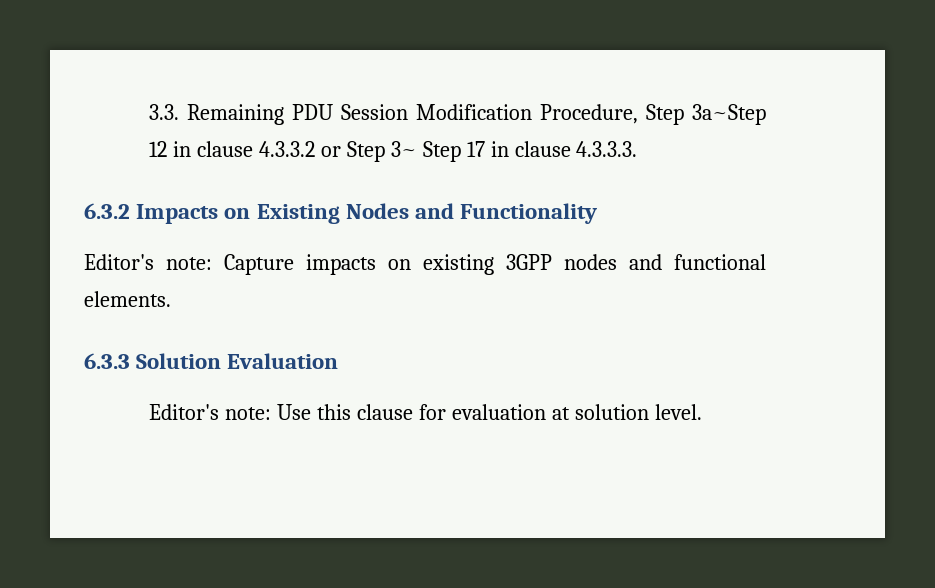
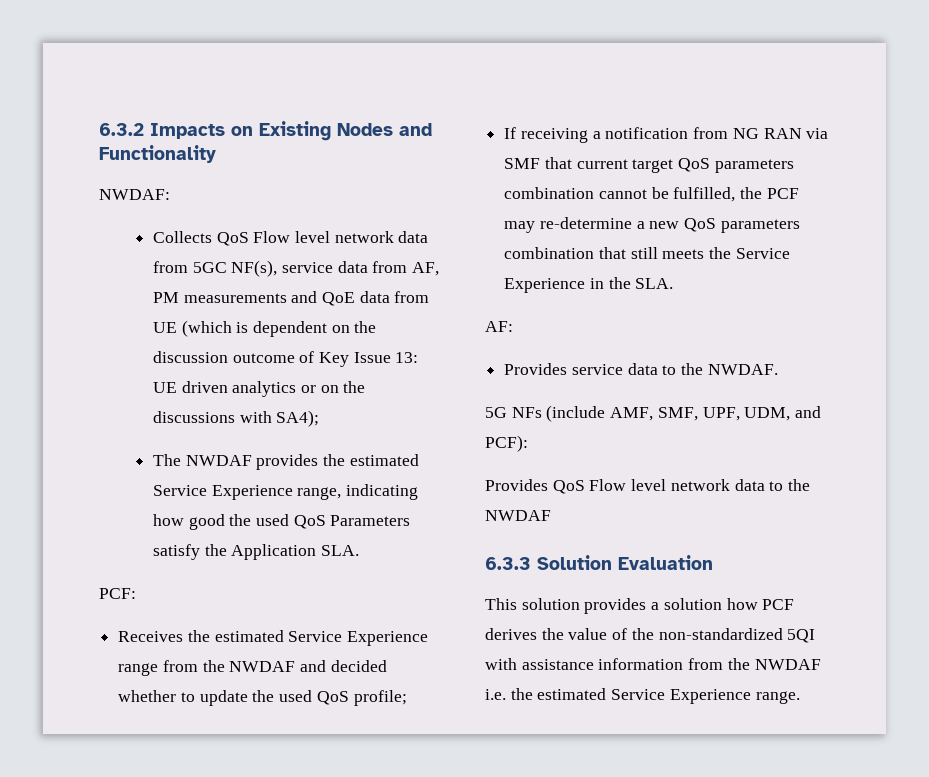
[149,104,767,125] [149,141,638,162] 3.3. Remaining PDU Session Modification Procedure, Step 3a~Step 12 in clause 4.3.3.2 or Step 3~ Step 17 in clause 4.3.3.3. // -> (99, 129) none
[84,254,766,275] [84,291,171,307] [84,353,339,369] [149,404,702,420] Editor's note: Capture impacts on existing 3GPP nodes and functional elements. // 6.3.3 Solution Evaluation // Editor's note: Use this clause for evaluation at solution level. -> [99,189,170,200] [152,231,429,246] [152,260,440,277] [152,291,430,306] [152,320,377,337] [152,351,419,367] [152,381,366,397] [152,410,320,427] [152,454,419,470] [152,484,419,500] [152,514,411,530] [152,544,360,560] [99,588,136,599] [118,630,429,646] [118,660,387,676] [118,690,407,706] [504,127,829,143] [504,157,794,173] [504,187,799,202] [504,217,800,233] [504,247,790,259] [504,277,674,293] [485,321,513,332] [504,363,778,375] [485,405,822,422] [485,435,528,452] [485,479,811,494] [485,510,551,521] [485,555,713,570] [485,598,795,614] [485,628,816,643] [485,658,821,670] [485,688,800,704] NWDAF: // Collects QoS Flow level network data from 5GC NF(s), service data from AF, PM measurements and QoE data from UE (which is dependent on the discussion outcome of Key Issue 13: UE driven analytics or on the discussions with SA4); // The NWDAF provides the estimated Service Experience range, indicating how good the used QoS Parameters satisfy the Application SLA. // PCF: // Receives the estimated Service Experience range from the NWDAF and decided whether to update the used QoS profile; // If receiving a notification from NG RAN via SMF that current target QoS parameters combination cannot be fulfilled, the PCF may re-determine a new QoS parameters combination that still meets the Service Experience in the SLA. // AF: // Provides service data to the NWDAF. // 5G NFs (include AMF, SMF, UPF, UDM, and PCF): // Provides QoS Flow level network data to the NWDAF // 6.3.3 Solution Evaluation // This solution provides a solution how PCF derives the value of the non-standardized 5QI with assistance information from the NWDAF i.e. the estimated Service Experience range.

